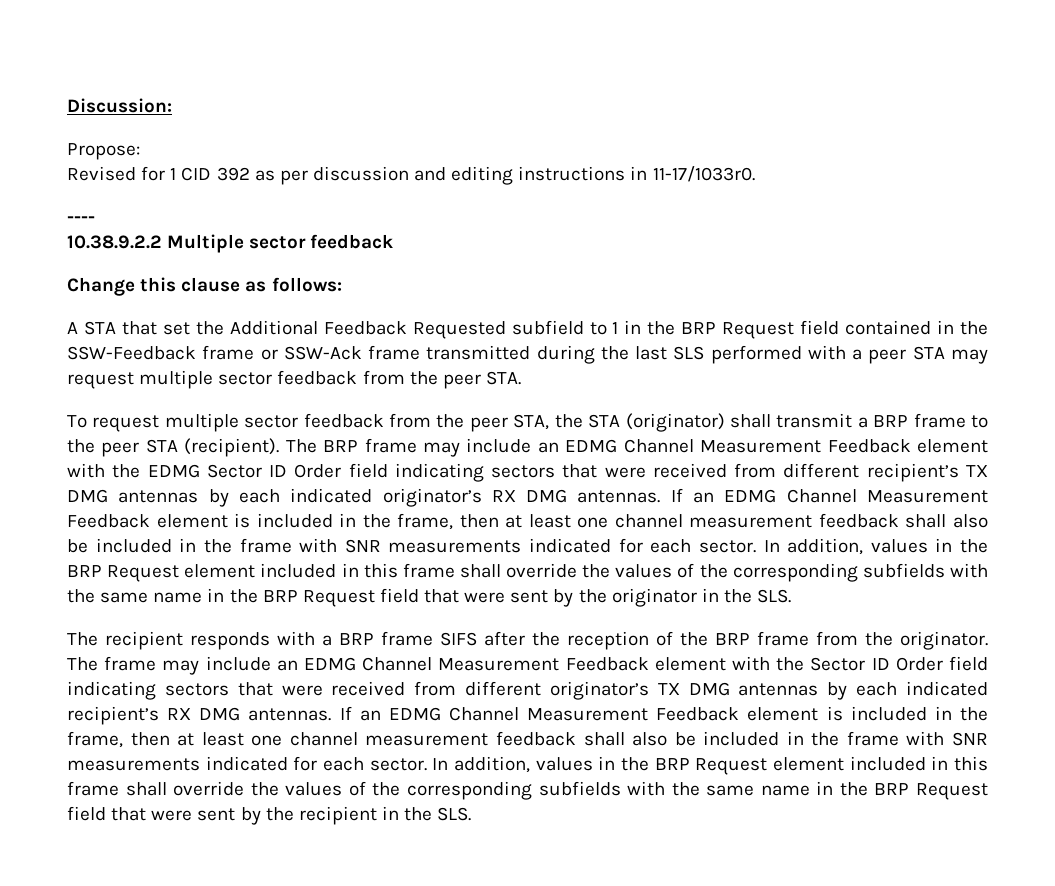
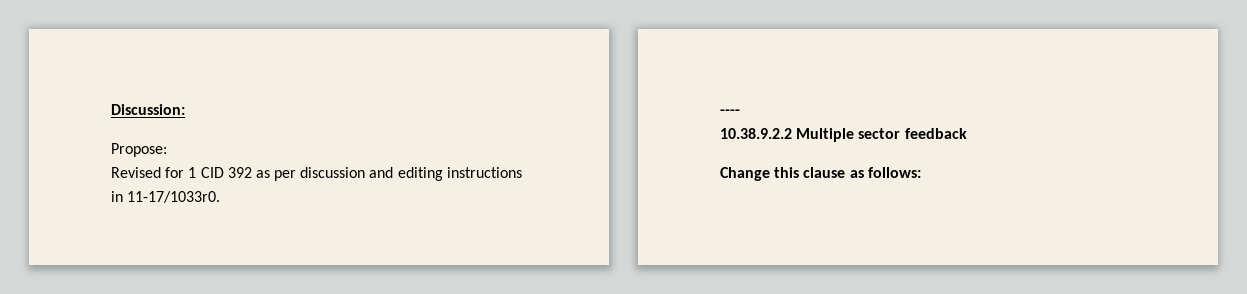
[67,320,989,339] [67,345,988,364] [67,370,521,389] [67,413,988,432] [67,438,989,457] [67,463,988,482] [67,488,988,507] [67,513,988,530] [67,538,988,555] [67,563,988,582] [67,588,792,607] [67,631,988,650] [67,656,989,675] [67,681,988,700] [67,706,988,725] [67,731,988,748] [67,756,988,775] [67,781,988,800] [67,806,472,825] // A STA that set the Additional Feedback Requested subfield to 1 in the BRP Request field contained in the SSW-Feedback frame or SSW-Ack frame transmitted during the last SLS performed with a peer STA may request multiple sector feedback from the peer STA. // To request multiple sector feedback from the peer STA, the STA (originator) shall transmit a BRP frame to the peer STA (recipient). The BRP frame may include an EDMG Channel Measurement Feedback element with the EDMG Sector ID Order field indicating sectors that were received from different recipient’s TX DMG antennas by each indicated originator’s RX DMG antennas. If an EDMG Channel Measurement Feedback element is included in the frame, then at least one channel measurement feedback shall also be included in the frame with SNR measurements indicated for each sector. In addition, values in the BRP Request element included in this frame shall override the values of the corresponding subfields with the same name in the BRP Request field that were sent by the originator in the SLS. // The recipient responds with a BRP frame SIFS after the reception of the BRP frame from the originator. The frame may include an EDMG Channel Measurement Feedback element with the Sector ID Order field indicating sectors that were received from different originator’s TX DMG antennas by each indicated recipient’s RX DMG antennas. If an EDMG Channel Measurement Feedback element is included in the frame, then at least one channel measurement feedback shall also be included in the frame with SNR measurements indicated for each sector. In addition, values in the BRP Request element included in this frame shall override the values of the corresponding subfields with the same name in the BRP Request field that were sent by the recipient in the SLS. -> (921, 172) none

